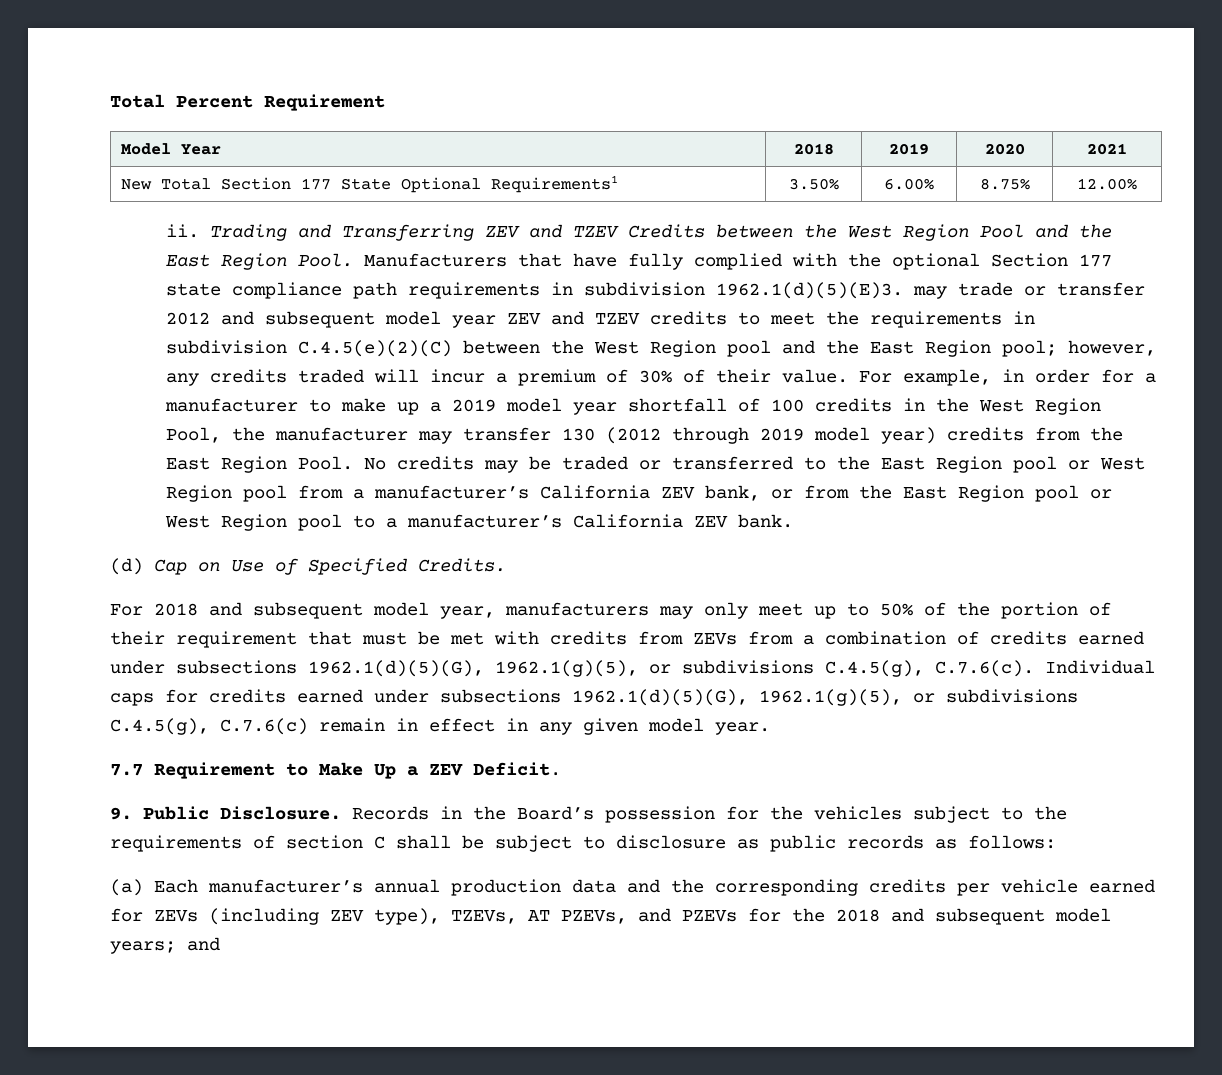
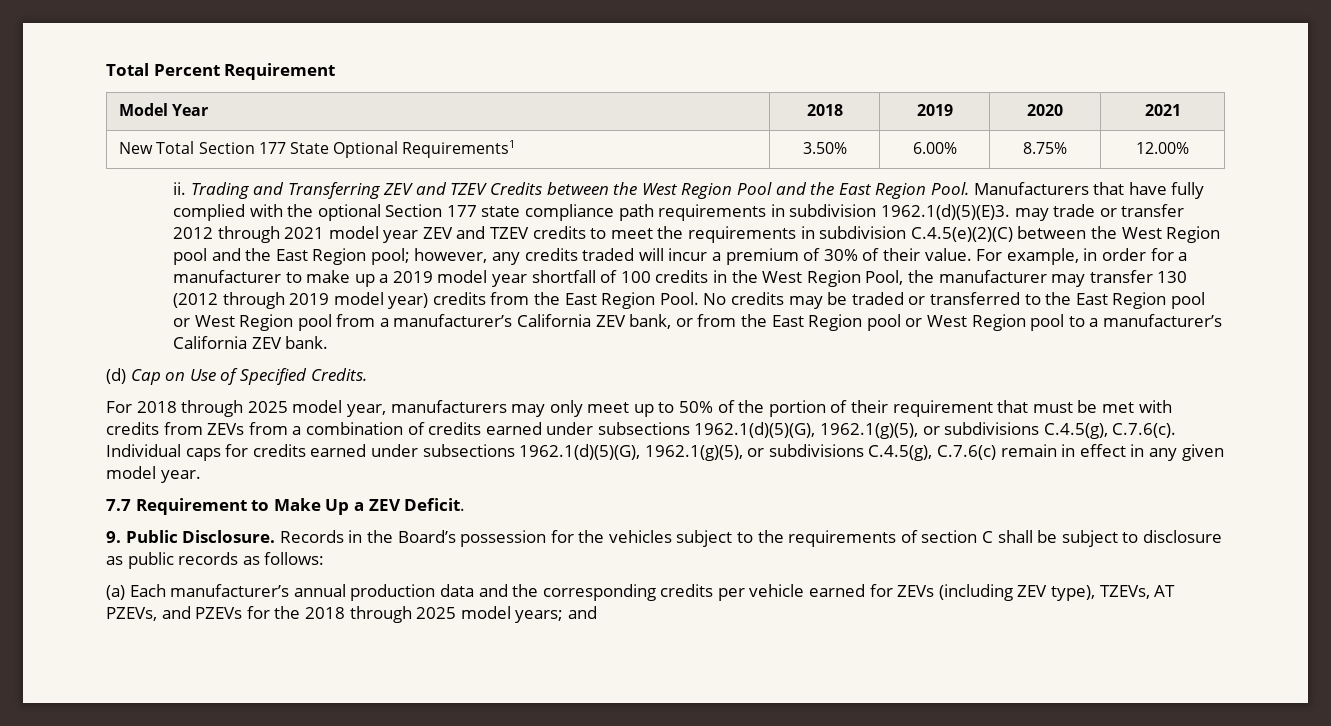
[221,311,376,328] and subsequent -> [217,226,325,243] through 2021
[209,602,363,619] and subsequent -> [181,400,288,417] through 2025
[891,908,1045,925] and subsequent -> [349,606,457,623] through 2025

